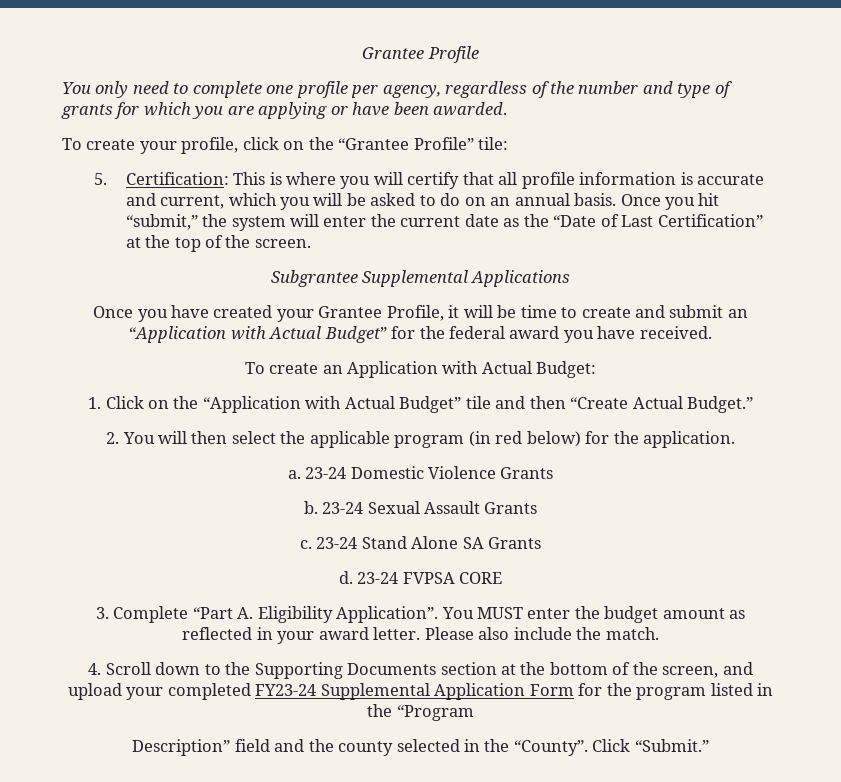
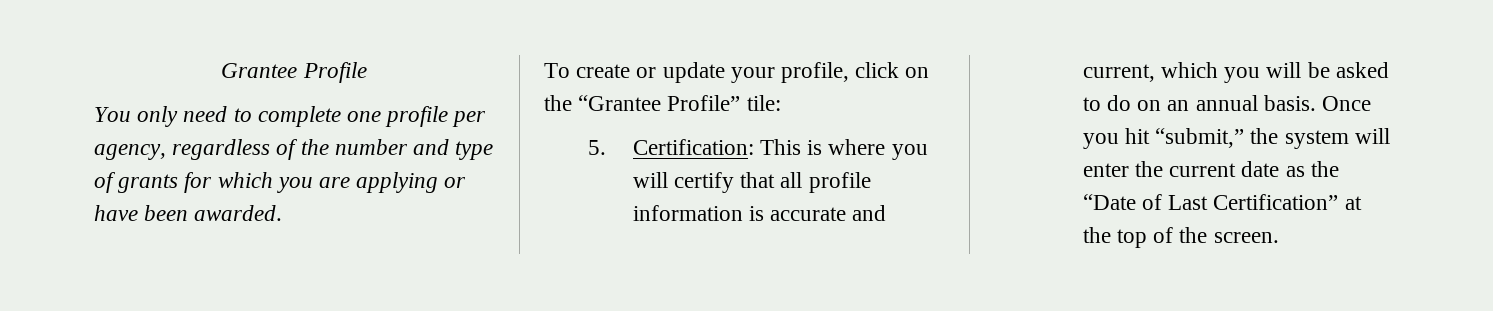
(136, 144) none -> [636,62,725,83] or update
[270,270,571,287] [93,305,748,322] [129,326,712,343] [244,361,597,378] [88,396,753,413] [106,431,735,448] [287,466,554,479] [303,501,538,514] [299,536,542,549] [338,571,503,584] [95,606,746,623] [182,627,659,644] [88,662,753,679] [67,683,774,700] [367,704,474,721] [132,739,709,756] // Subgrantee Supplemental Applications // Once you have created your Grantee Profile, it will be time to create and submit an “Application with Actual Budget” for the federal award you have received. // To create an Application with Actual Budget: // 1. Click on the “Application with Actual Budget” tile and then “Create Actual Budget.” // 2. You will then select the applicable program (in red below) for the application. // a. 23-24 Domestic Violence Grants // b. 23-24 Sexual Assault Grants // c. 23-24 Stand Alone SA Grants // d. 23-24 FVPSA CORE // 3. Complete “Part A. Eligibility Application”. You MUST enter the budget amount as reflected in your award letter. Please also include the match. // 4. Scroll down to the Supporting Documents section at the bottom of the screen, and upload your completed FY23-24 Supplemental Application Form for the program listed in the “Program // Description” field and the county selected in the “County”. Click “Submit.” -> (1279, 237) none

